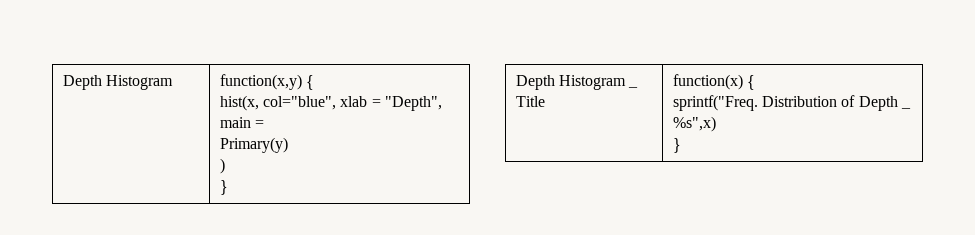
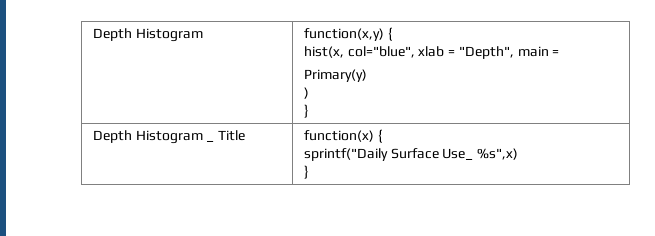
[672,95,911,111] sprintf("Freq. Distribution of Depth _ -> [303,148,474,161] sprintf("Daily Surface Use_

